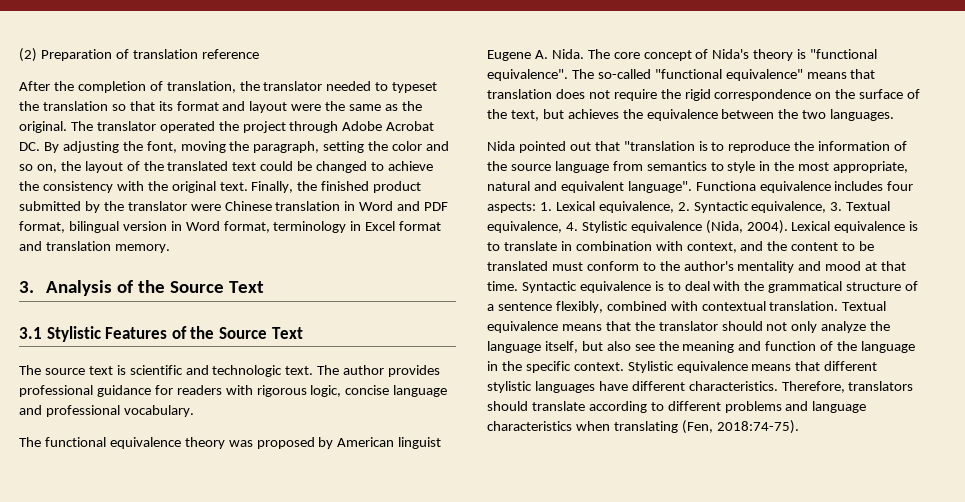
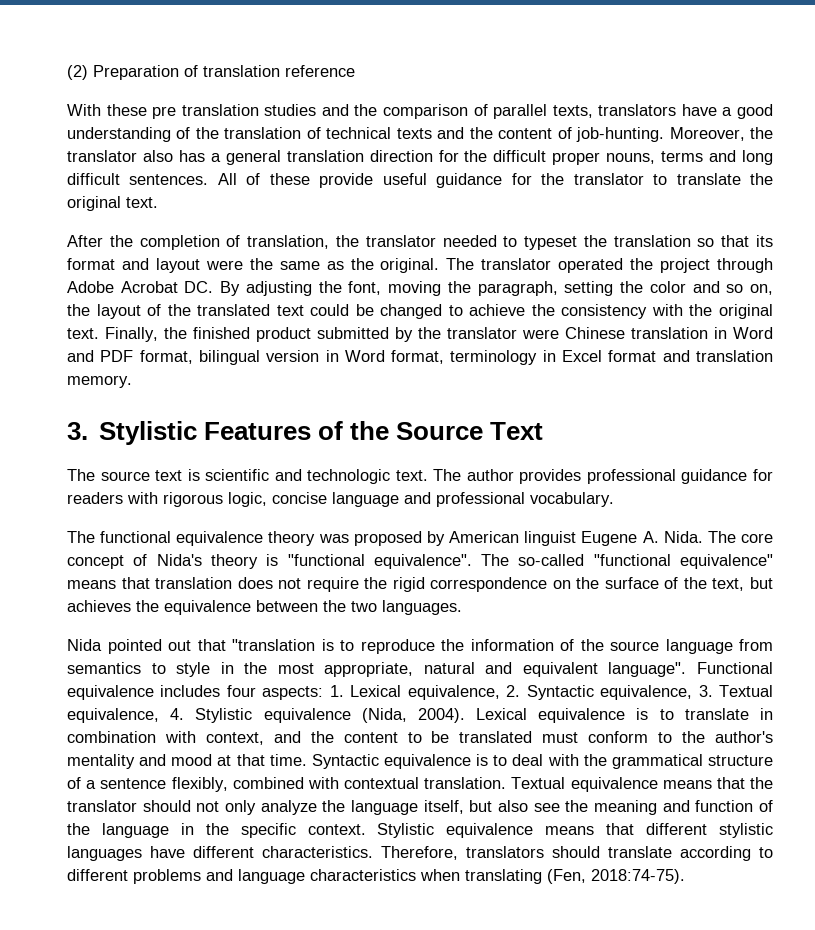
(259, 54) none -> [67,104,773,119] [67,127,773,142] [67,150,774,165] [67,173,773,188] [67,196,158,211] // With these pre translation studies and the comparison of parallel texts, translators have a good understanding of the translation of technical texts and the content of job-hunting. Moreover, the translator also has a general translation direction for the difficult proper nouns, terms and long difficult sentences. All of these provide useful guidance for the translator to translate the original text.
[45,280,264,296] [19,327,42,339] Analysis of the Source Text // 3.1 -> (88, 431) none
[695,181,756,191] Functiona -> [697,662,773,674] Functional

